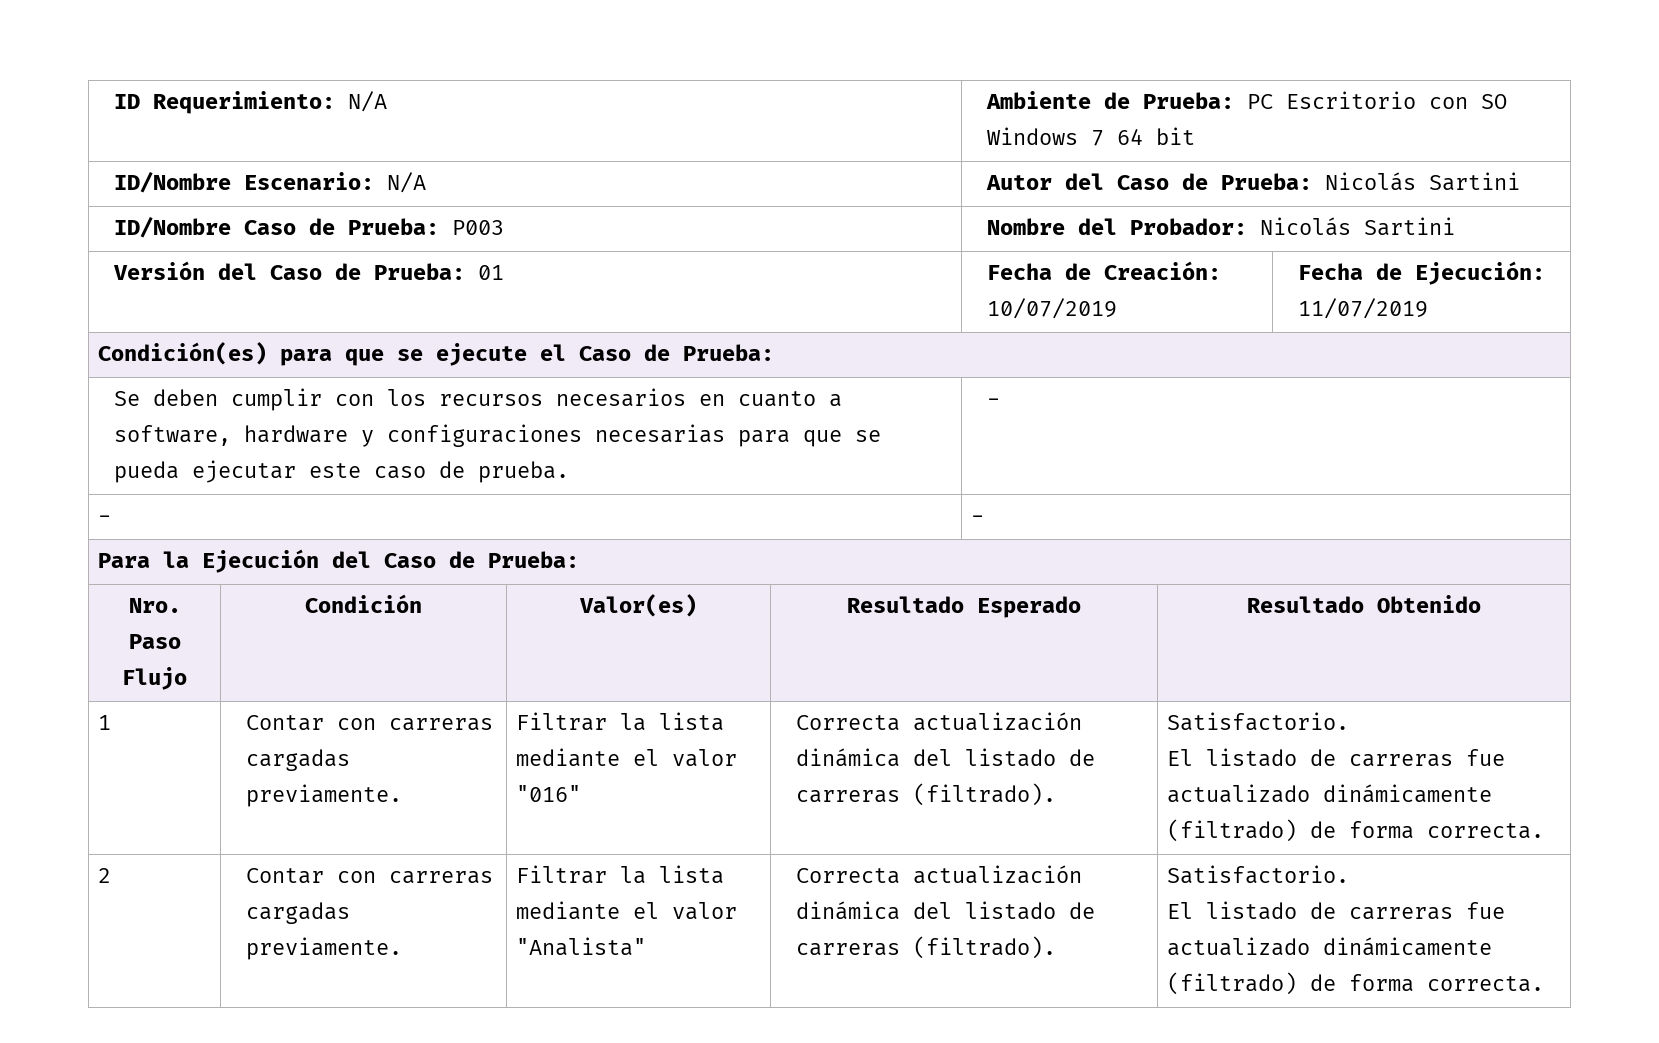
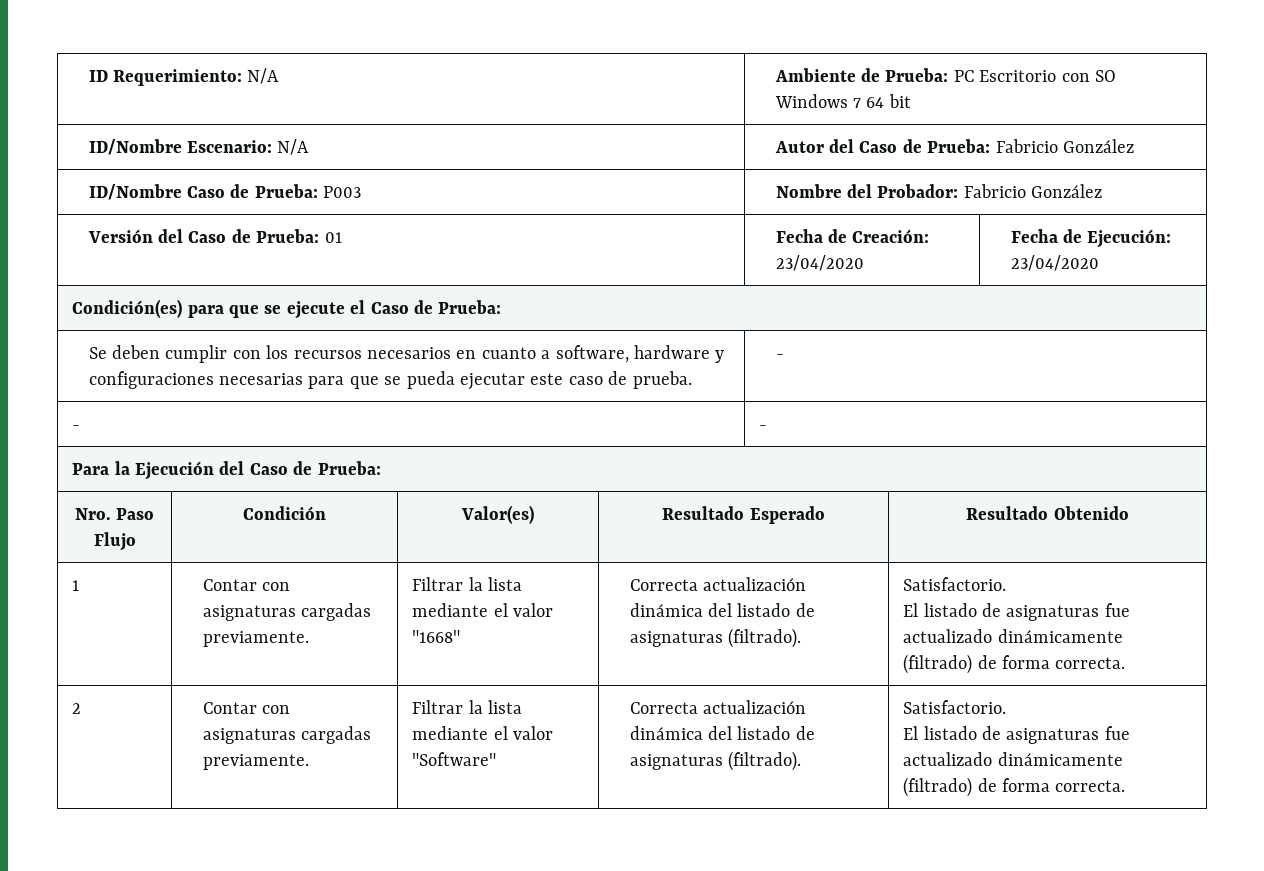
[1325,172,1521,191] Nicolás Sartini -> [995,139,1134,153] Fabricio González
[1260,217,1456,236] Nicolás Sartini -> [963,184,1103,198] Fabricio González
[987,298,1118,319] 10/07/2019 -> [775,255,864,271] 23/04/2020
[1298,298,1429,319] 11/07/2019 -> [1010,255,1099,271] 23/04/2020
[389,718,494,731] [246,749,351,771] [246,784,403,807] [516,712,725,731] [516,748,738,767] [516,785,582,802] [796,712,1083,731] [796,748,1096,767] [796,783,1057,806] [1167,712,1350,731] [1167,748,1454,767] carreras cargadas previamente. | Filtrar la lista mediante el valor "016" | Correcta actualización dinámica del listado de carreras (filtrado). | Satisfactorio. // El listado de carreras -> [202,603,371,621] [202,631,309,647] [412,577,522,591] [412,603,553,617] [412,630,461,643] [629,577,806,591] [629,603,815,617] [629,628,801,648] [903,577,1007,591] [903,603,1100,621] asignaturas cargadas previamente. | Filtrar la lista mediante el valor "1668" | Correcta actualización dinámica del listado de asignaturas (filtrado). | Satisfactorio. // El listado de asignaturas
[389,871,494,884] [246,902,351,924] [246,937,403,960] [516,865,725,884] [516,901,738,920] [516,937,647,956] [796,865,1083,884] [796,901,1096,920] [796,936,1057,959] [1167,865,1350,884] [1167,901,1454,920] carreras cargadas previamente. | Filtrar la lista mediante el valor "Analista" | Correcta actualización dinámica del listado de carreras (filtrado). | Satisfactorio. // El listado de carreras -> [202,726,371,744] [202,754,309,770] [412,700,522,714] [412,726,553,740] [412,752,497,766] [629,700,806,714] [629,726,815,740] [629,751,801,771] [903,700,1007,714] [903,726,1100,744] asignaturas cargadas previamente. | Filtrar la lista mediante el valor "Software" | Correcta actualización dinámica del listado de asignaturas (filtrado). | Satisfactorio. // El listado de asignaturas

